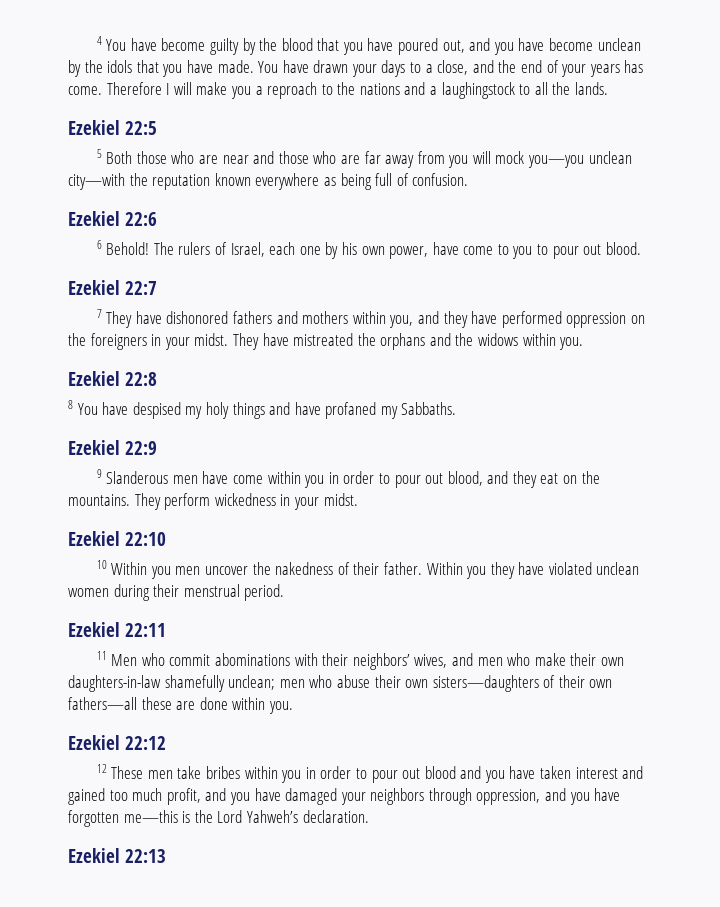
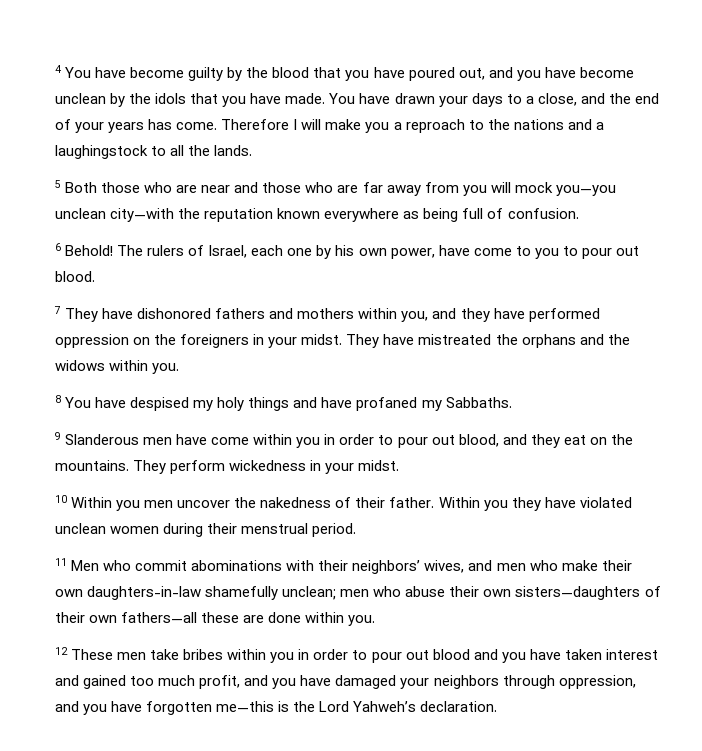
[68,120,157,135] // Ezekiel 22:5 -> (253, 150) none
[68,211,157,226] // Ezekiel 22:6 -> (579, 213) none
[68,280,157,295] // Ezekiel 22:7 -> (95, 276) none
[68,371,157,386] // Ezekiel 22:8 -> (180, 368) none
[68,440,157,455] // Ezekiel 22:9 -> (512, 402) none
[68,531,166,546] // Ezekiel 22:10 -> (400, 465) none
[68,622,166,637] // Ezekiel 22:11 -> (357, 530) none
[68,735,166,750] // Ezekiel 22:12 -> (376, 620) none
[68,848,166,863] // Ezekiel 22:13 -> (498, 706) none

